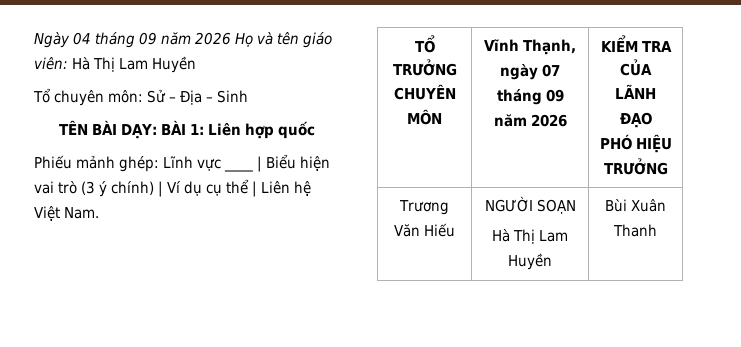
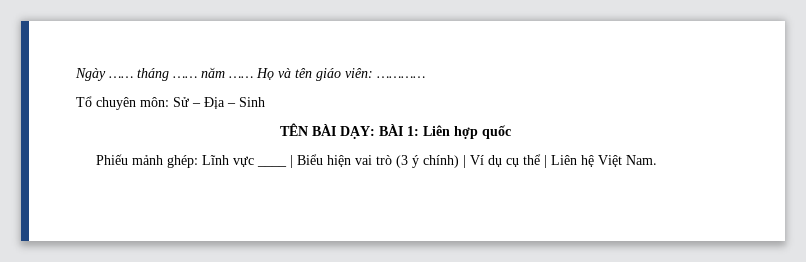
[73,32,231,48] 04 tháng 09 năm 2026 -> [109,67,253,81] …… tháng …… năm ……
[72,56,196,73] Hà Thị Lam Huyền -> [377,76,425,78] …………
[414,35,435,53] [392,59,457,76] [393,84,456,100] [407,109,442,125] [484,39,576,55] [500,64,560,80] [496,89,564,105] [493,114,567,127] [600,35,672,52] [620,59,652,76] [615,84,656,99] [619,112,652,128] [599,134,672,153] [603,158,668,175] [399,200,450,215] [394,223,455,237] [484,196,576,214] [492,229,568,244] [508,253,552,270] [605,199,666,212] [613,224,657,237] // TỔ TRƯỞNG CHUYÊN MÔN | Vĩnh Thạnh, ngày 07 tháng 09 năm 2026 | KIỂM TRA CỦA LÃNH ĐẠO // PHÓ HIỆU TRƯỞNG // Trương Văn Hiếu | NGƯỜI SOẠN // Hà Thị Lam Huyền | Bùi Xuân Thanh -> (658, 160) none

